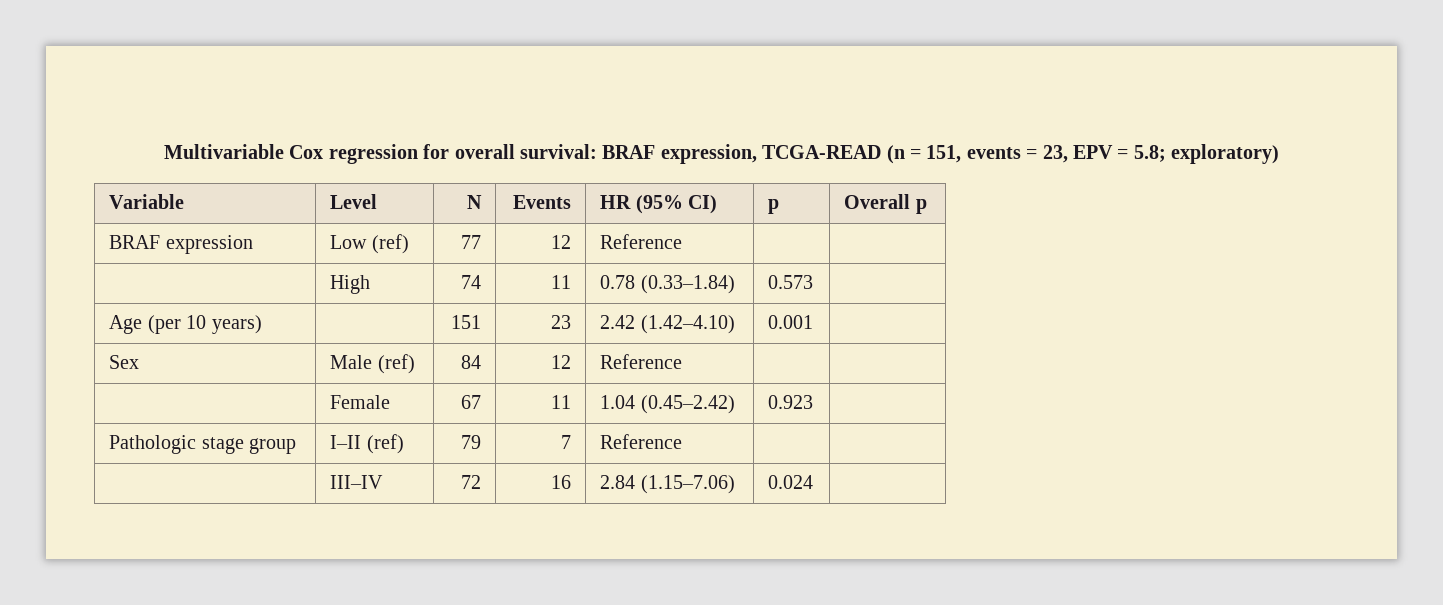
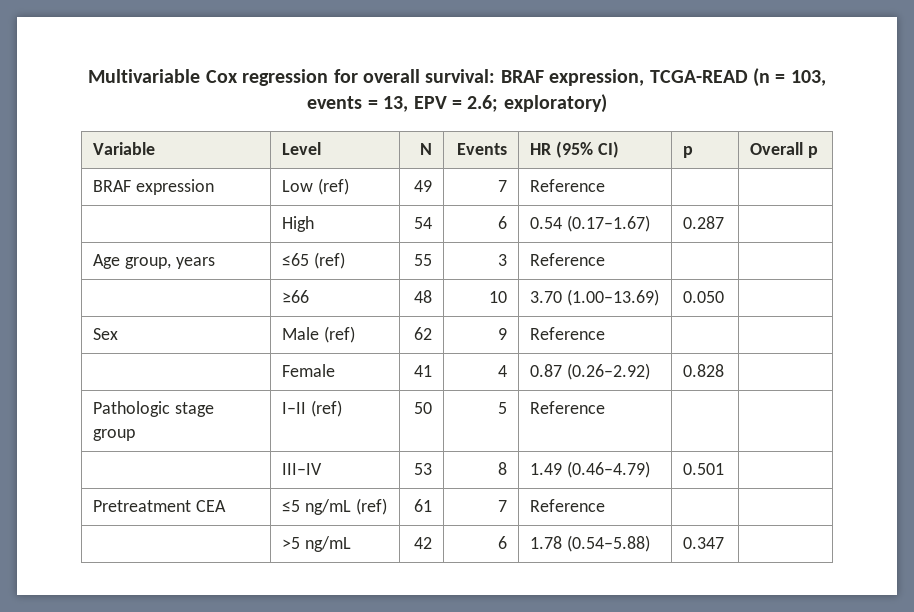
[926,145,962,163] 151, -> [790,70,826,86] 103,
[1042,145,1068,163] 23, -> [383,96,409,112] 13,
[1133,145,1166,162] 5.8; -> [467,95,499,112] 2.6;
[460,235,481,249] [550,235,571,249] 77 | 12 -> [413,180,432,192] [497,180,507,192] 49 | 7
[460,275,481,289] [550,275,571,289] [600,275,735,294] [768,275,814,289] [109,315,262,334] [450,315,481,329] [550,315,571,329] [600,315,735,334] [768,315,814,329] 74 | 11 | 0.78 (0.33–1.84) | 0.573 | // Age (per 10 years) | | 151 | 23 | 2.42 (1.42–4.10) | 0.001 -> [413,217,432,229] [497,216,507,229] [530,215,651,232] [683,216,725,229] [93,254,216,269] [282,252,346,269] [413,254,432,266] [497,254,507,266] [530,253,606,266] [282,290,310,303] [413,290,432,303] [488,291,507,303] [530,289,660,306] [683,291,725,303] 54 | 6 | 0.54 (0.17–1.67) | 0.287 | // Age group, years | ≤65 (ref) | 55 | 3 | Reference | | // | ≥66 | 48 | 10 | 3.70 (1.00–13.69) | 0.050
[460,355,481,369] [550,355,571,369] 84 | 12 -> [413,327,432,340] [497,328,507,340] 62 | 9
[460,395,481,409] [550,395,571,409] [600,395,735,414] [768,395,814,409] 67 | 11 | 1.04 (0.45–2.42) | 0.923 -> [413,365,432,377] [497,365,507,377] [530,363,651,380] [683,364,725,377] 41 | 4 | 0.87 (0.26–2.92) | 0.828
[460,435,481,449] [560,435,571,449] [600,434,683,449] [330,475,384,489] [460,475,481,489] [550,475,571,489] [600,475,735,494] [768,475,814,489] 79 | 7 | Reference | | // | III–IV | 72 | 16 | 2.84 (1.15–7.06) | 0.024 -> [413,402,432,414] [497,402,507,414] [530,401,606,414] [282,463,323,475] [413,463,432,475] [497,462,507,475] [530,461,651,478] [683,463,725,475] [93,500,227,512] [282,498,388,515] [413,499,432,512] [497,500,507,512] [530,499,606,512] [282,536,352,552] [413,537,432,549] [497,536,507,549] [530,535,651,552] [683,537,725,549] 50 | 5 | Reference | | // | III–IV | 53 | 8 | 1.49 (0.46–4.79) | 0.501 | // Pretreatment CEA | ≤5 ng/mL (ref) | 61 | 7 | Reference | | // | >5 ng/mL | 42 | 6 | 1.78 (0.54–5.88) | 0.347

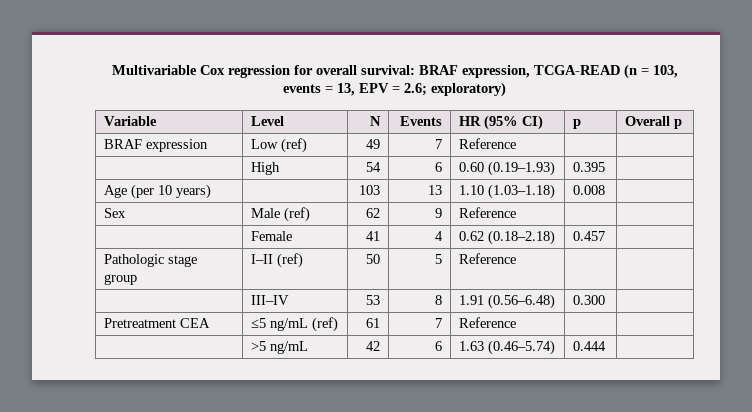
[530,215,651,232] [683,216,725,229] [93,254,216,269] [282,252,346,269] [413,254,432,266] [497,254,507,266] [530,253,606,266] [282,290,310,303] [413,290,432,303] [488,291,507,303] [530,289,660,306] [683,291,725,303] 0.54 (0.17–1.67) | 0.287 | // Age group, years | ≤65 (ref) | 55 | 3 | Reference | | // | ≥66 | 48 | 10 | 3.70 (1.00–13.69) | 0.050 -> [459,161,556,176] [573,162,606,172] [104,184,212,199] [358,185,380,195] [427,185,442,195] [459,184,556,199] [573,185,606,195] 0.60 (0.19–1.93) | 0.395 | // Age (per 10 years) | | 103 | 13 | 1.10 (1.03–1.18) | 0.008
[530,363,651,380] [683,364,725,377] 0.87 (0.26–2.92) | 0.828 -> [459,230,556,245] [573,231,606,241] 0.62 (0.18–2.18) | 0.457
[530,461,651,478] [683,463,725,475] 1.49 (0.46–4.79) | 0.501 -> [459,294,556,309] [573,295,606,305] 1.91 (0.56–6.48) | 0.300
[530,535,651,552] [683,537,725,549] 1.78 (0.54–5.88) | 0.347 -> [459,340,556,355] [573,341,607,351] 1.63 (0.46–5.74) | 0.444

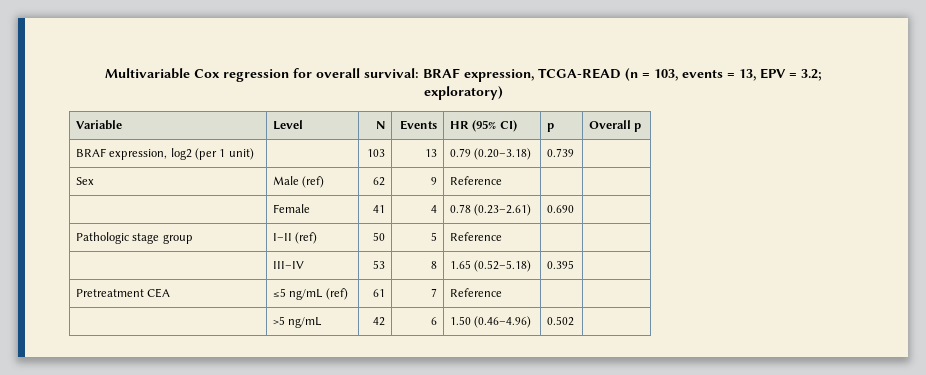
[404,83,427,96] 2.6; -> [800,69,822,81] 3.2;
[146,139,209,152] [251,138,308,153] [365,139,380,149] [434,139,442,149] [459,138,517,149] [251,162,281,175] [365,162,381,172] [434,162,442,172] [459,161,556,176] [573,162,606,172] [104,184,212,199] expression | Low (ref) | 49 | 7 | Reference | | // | High | 54 | 6 | 0.60 (0.19–1.93) | 0.395 | // Age (per 10 years) -> [109,148,254,160] expression, log2 (per 1 unit)
[459,184,556,199] [573,185,606,195] 1.10 (1.03–1.18) | 0.008 -> [449,148,532,160] [546,148,574,157] 0.79 (0.20–3.18) | 0.739
[459,230,556,245] [573,231,606,241] 0.62 (0.18–2.18) | 0.457 -> [449,204,532,216] [546,205,574,213] 0.78 (0.23–2.61) | 0.690
[459,294,556,309] [573,295,606,305] 1.91 (0.56–6.48) | 0.300 -> [449,260,532,272] [546,260,574,269] 1.65 (0.52–5.18) | 0.395
[459,340,556,355] [573,341,607,351] 1.63 (0.46–5.74) | 0.444 -> [449,316,532,328] [546,316,574,326] 1.50 (0.46–4.96) | 0.502

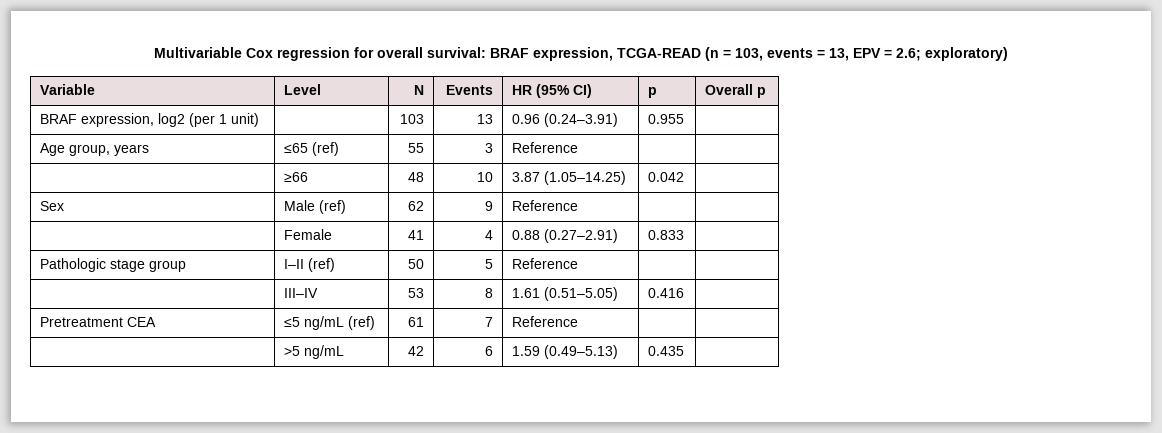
[800,69,822,81] 3.2; -> [896,48,921,61] 2.6;
[449,148,532,160] [546,148,574,157] 0.79 (0.20–3.18) | 0.739 -> [512,113,619,127] [648,114,685,124] [40,143,150,156] [284,142,340,156] [407,143,424,153] [484,143,493,153] [512,142,579,153] [284,172,309,182] [407,172,424,182] [476,172,493,182] [512,171,627,185] [648,172,685,182] 0.96 (0.24–3.91) | 0.955 | // Age group, years | ≤65 (ref) | 55 | 3 | Reference | | // | ≥66 | 48 | 10 | 3.87 (1.05–14.25) | 0.042
[449,204,532,216] [546,205,574,213] 0.78 (0.23–2.61) | 0.690 -> [512,229,619,243] [648,230,685,240] 0.88 (0.27–2.91) | 0.833
[449,260,532,272] [546,260,574,269] 1.65 (0.52–5.18) | 0.395 -> [512,287,619,301] [648,288,685,298] 1.61 (0.51–5.05) | 0.416
[449,316,532,328] [546,316,574,326] 1.50 (0.46–4.96) | 0.502 -> [512,345,619,359] [648,346,685,356] 1.59 (0.49–5.13) | 0.435

